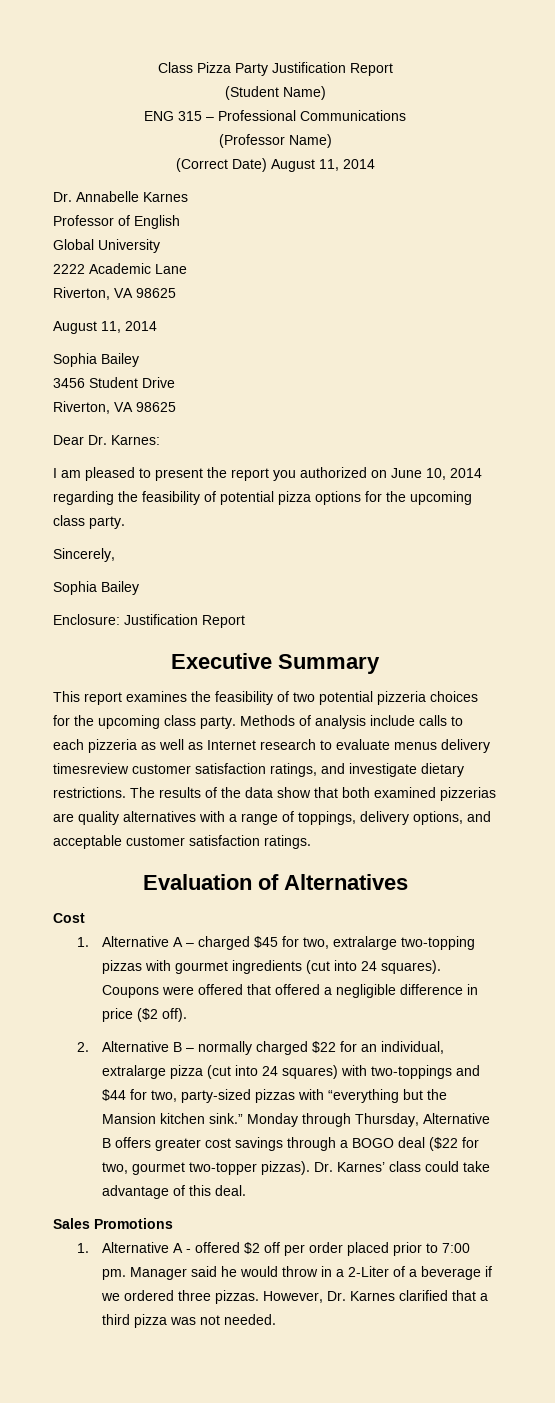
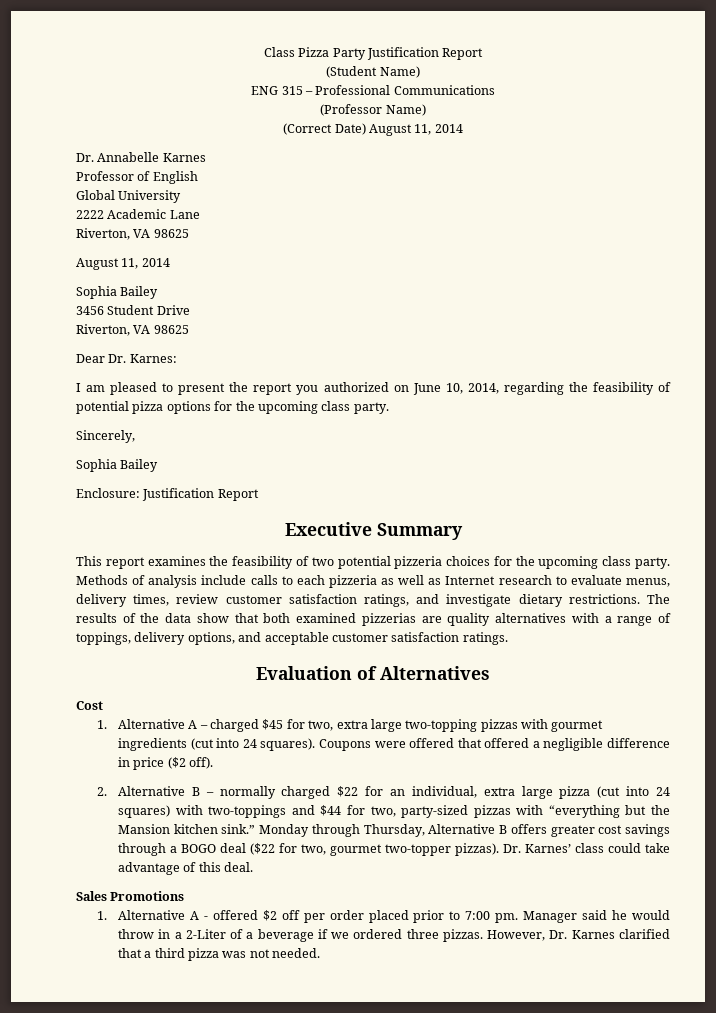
[450,468,482,478] 2014 -> [467,383,499,394] 2014,
[394,739,490,753] [53,763,129,774] menus delivery timesreview -> [625,578,670,587] [76,594,219,607] menus, delivery times, review
[332,936,397,950] extralarge -> [336,719,402,732] extra large
[101,1065,166,1079] extralarge -> [483,786,553,799] extra large

